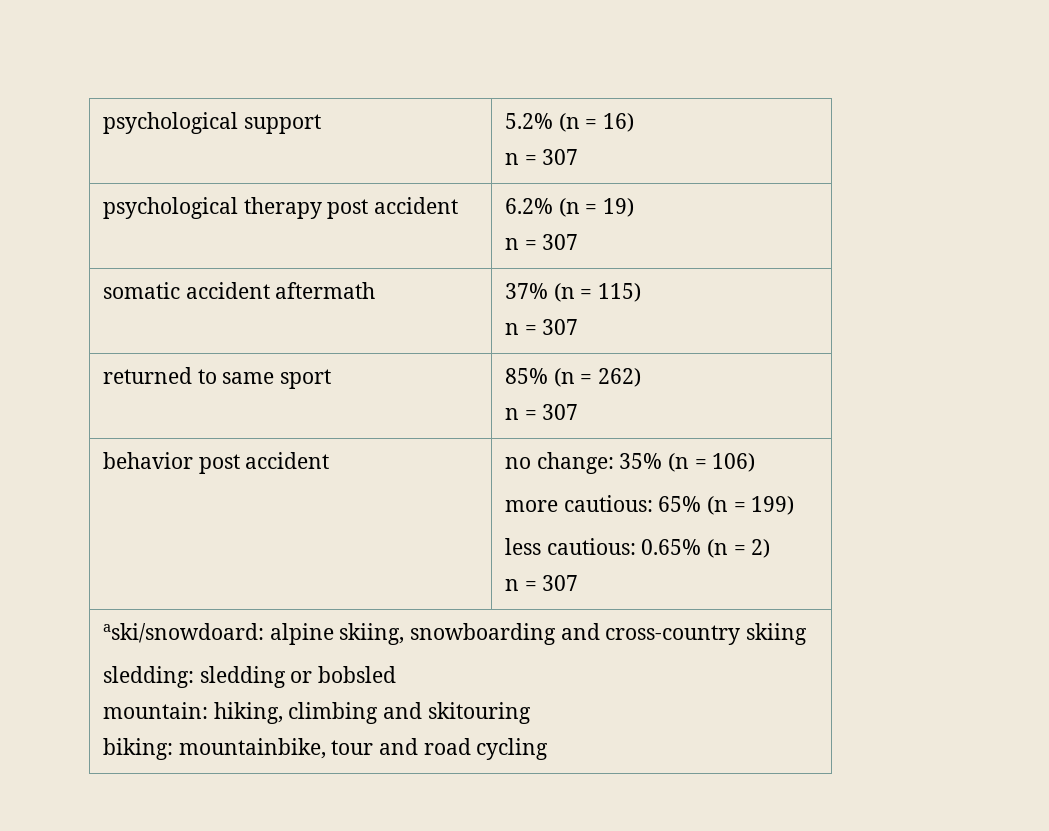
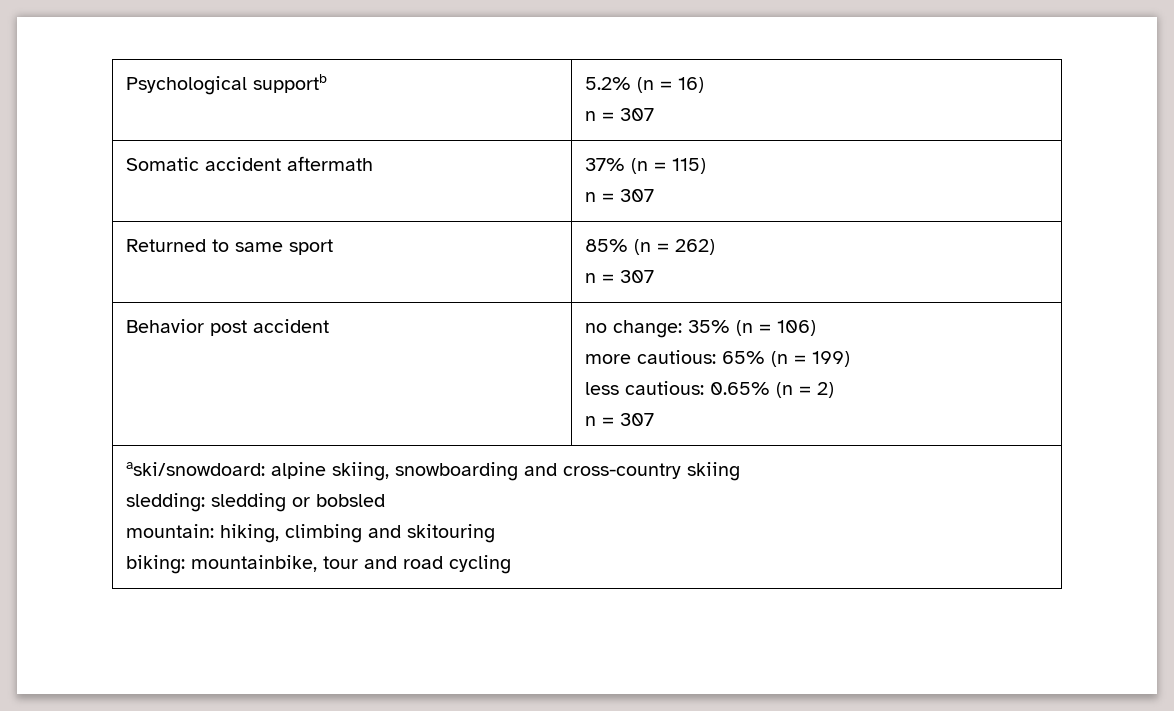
[103,112,321,134] psychological support -> [125,74,327,95] Psychological supportb
[103,197,459,219] [505,198,635,217] [505,234,579,250] [103,282,181,299] psychological therapy post accident | 6.2% (n = 19) // n = 307 // somatic -> [125,157,199,171] Somatic
[103,367,193,384] returned -> [125,239,206,252] Returned
[103,452,194,469] behavior -> [125,319,204,333] Behavior

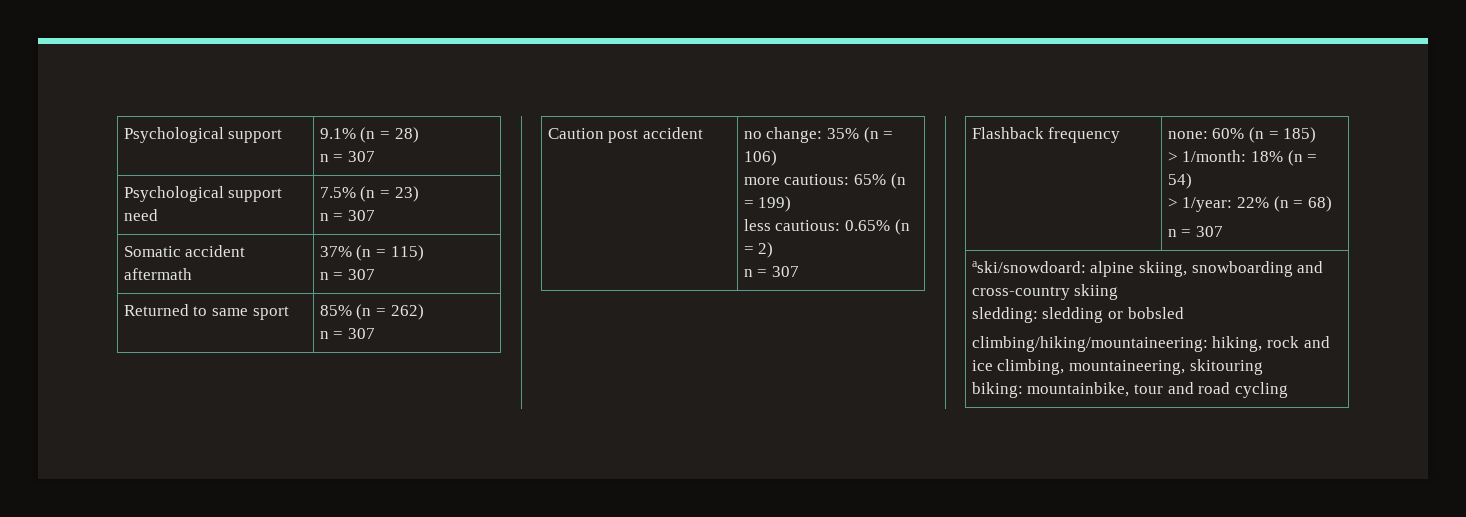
[125,74,327,95] [584,77,704,93] Psychological supportb | 5.2% (n = 16) -> [123,127,283,143] [319,127,419,143] [319,151,376,162] [123,186,283,202] [123,209,158,221] [319,186,419,202] Psychological support | 9.1% (n = 28) // n = 307 // Psychological support need | 7.5% (n = 23)
[125,319,204,333] Behavior -> [547,128,604,139] Caution
(654, 419) none -> [971,127,1121,143] [1167,127,1317,143] [1167,150,1318,166] [1167,173,1192,189] [1167,196,1332,212] [1167,226,1224,237] // Flashback frequency | none: 60% (n = 185) // > 1/month: 18% (n = 54) // > 1/year: 22% (n = 68) // n = 307
[125,524,401,543] mountain: hiking, climbing and -> [971,336,1330,352] [971,359,1186,375] climbing/hiking/mountaineering: hiking, rock and ice climbing, mountaineering,

